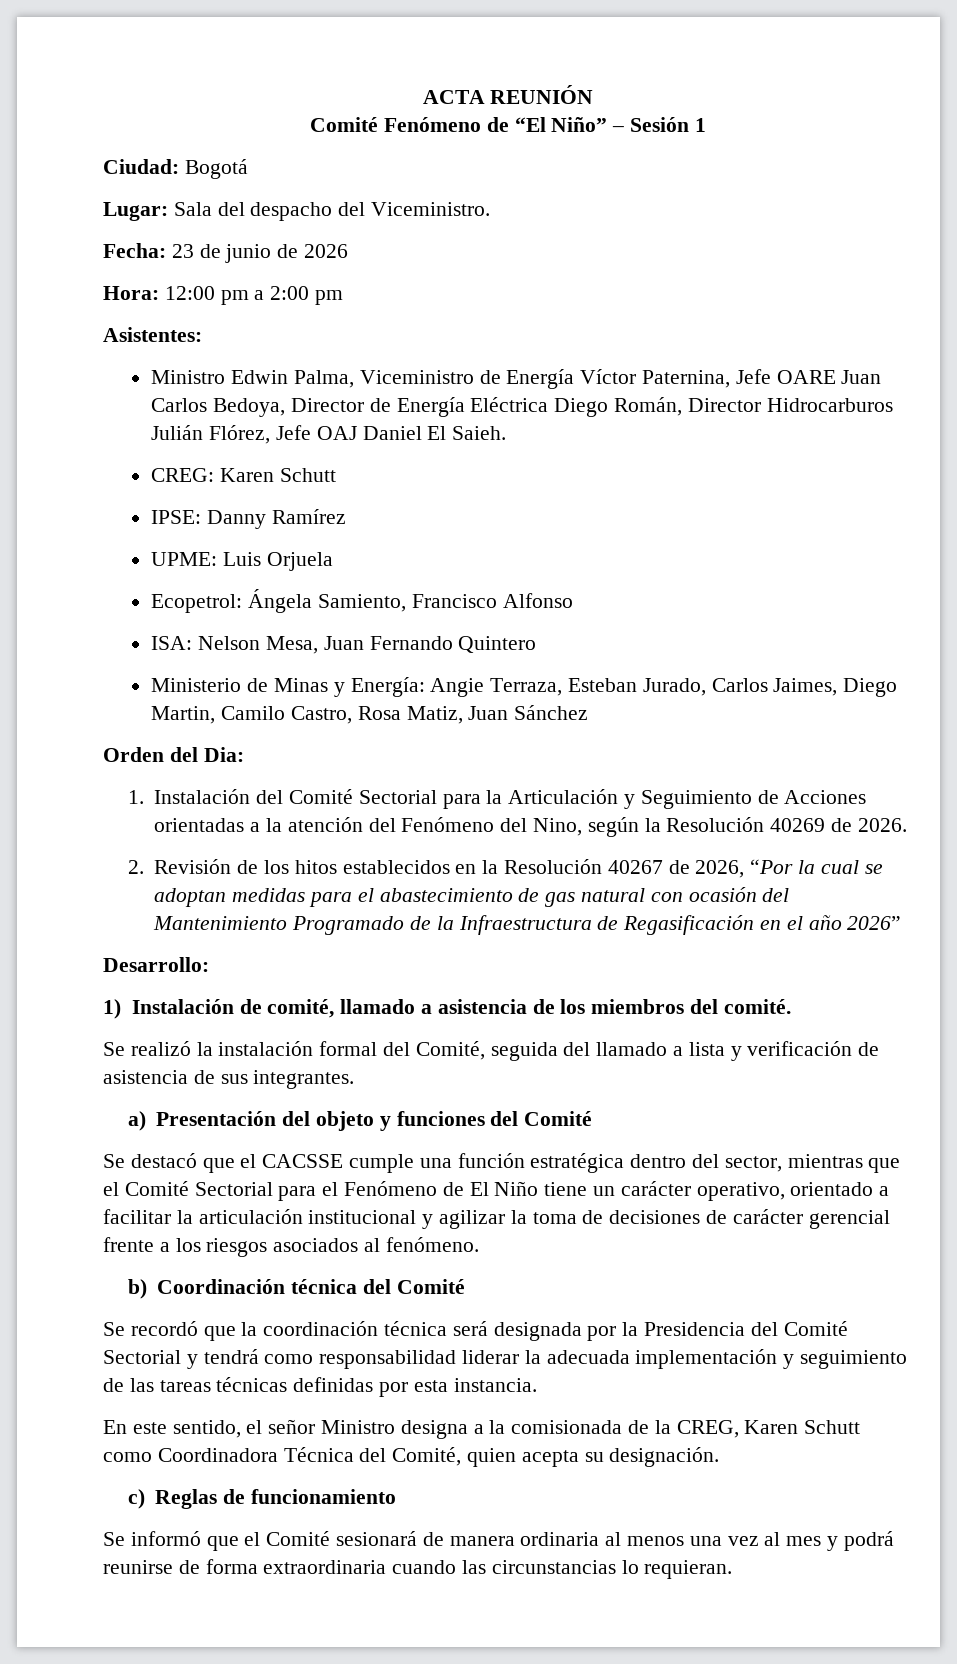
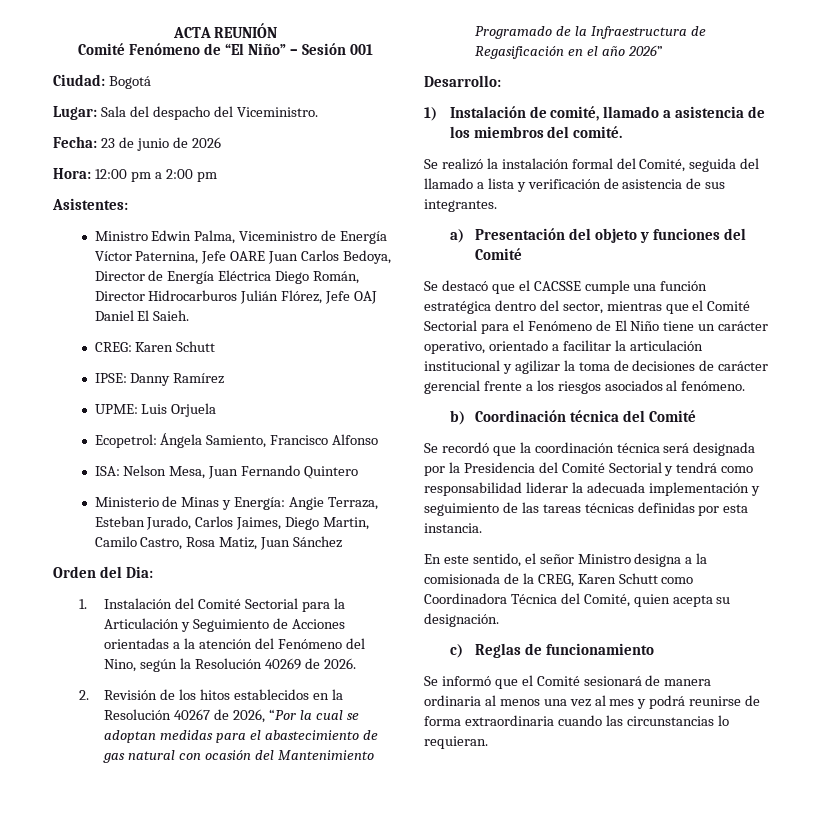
[694,118,706,132] 1 -> [349,44,373,55] 001

